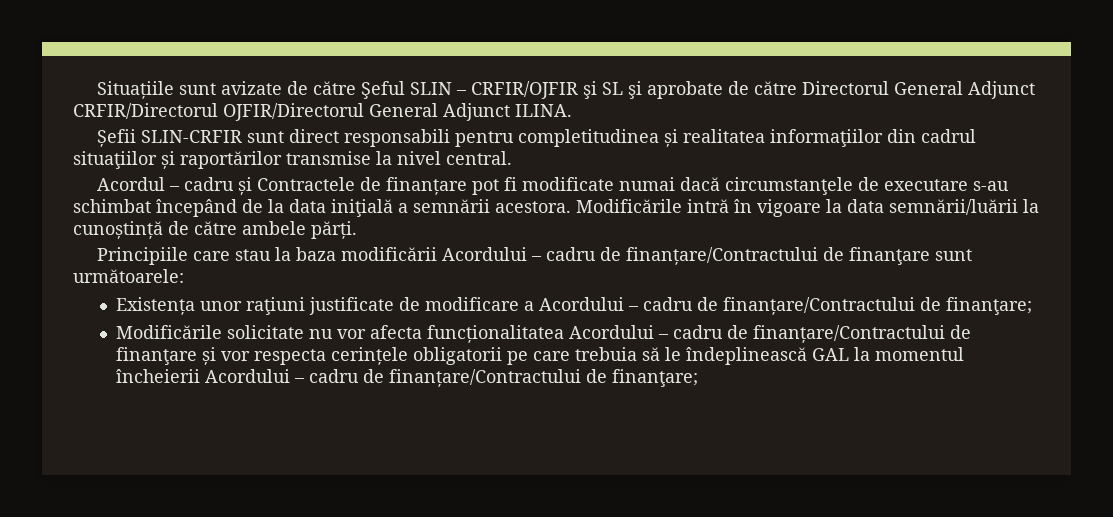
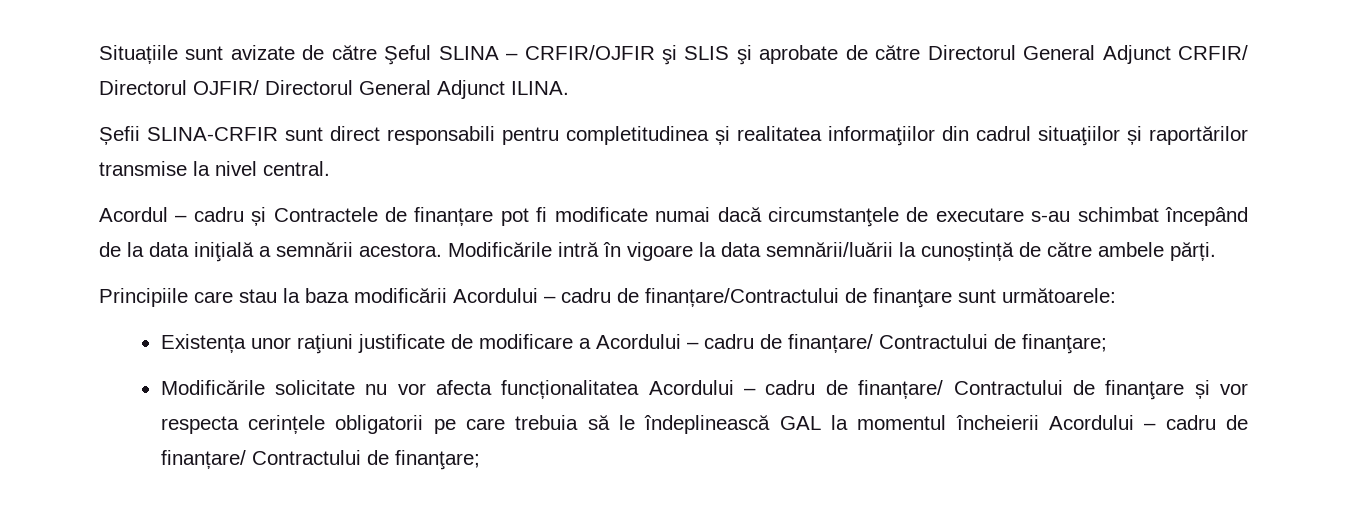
[410,82,453,95] SLIN -> [438,46,499,60] SLINA
[602,82,624,95] SL -> [684,46,730,60] SLIS
[73,103,364,121] CRFIR/Directorul OJFIR/Directorul -> [1178,45,1248,60] [99,80,353,95] CRFIR/ Directorul OJFIR/ Directorul
[141,130,243,143] SLIN-CRFIR -> [147,127,278,141] SLINA-CRFIR
[723,297,916,315] finanțare/Contractului -> [787,334,988,353] finanțare/ Contractului
[753,325,946,343] finanțare/Contractului -> [858,380,1063,399] finanțare/ Contractului
[389,369,582,387] finanțare/Contractului -> [160,450,361,469] finanțare/ Contractului

